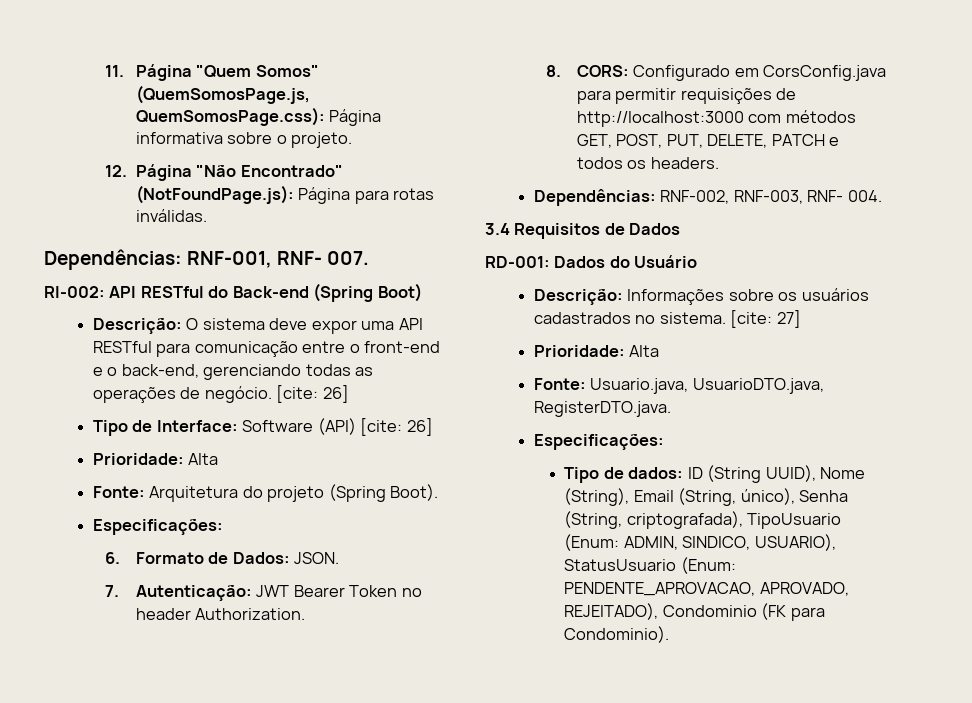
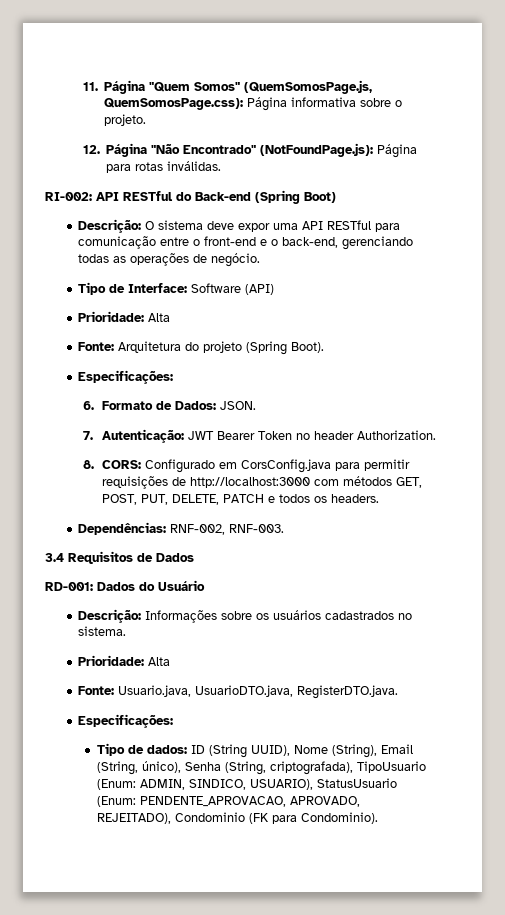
[44,249,370,270] // Dependências: RNF-001, RNF- 007. -> (222, 166) none
[276,385,349,403] [cite: 26] -> (261, 260) none
[360,418,433,436] [cite: 26] -> (275, 289) none
[733,190,882,204] RNF-003, RNF- 004. -> [229,524,285,533] RNF-003.
[730,310,801,328] [cite: 27] -> (127, 631) none

